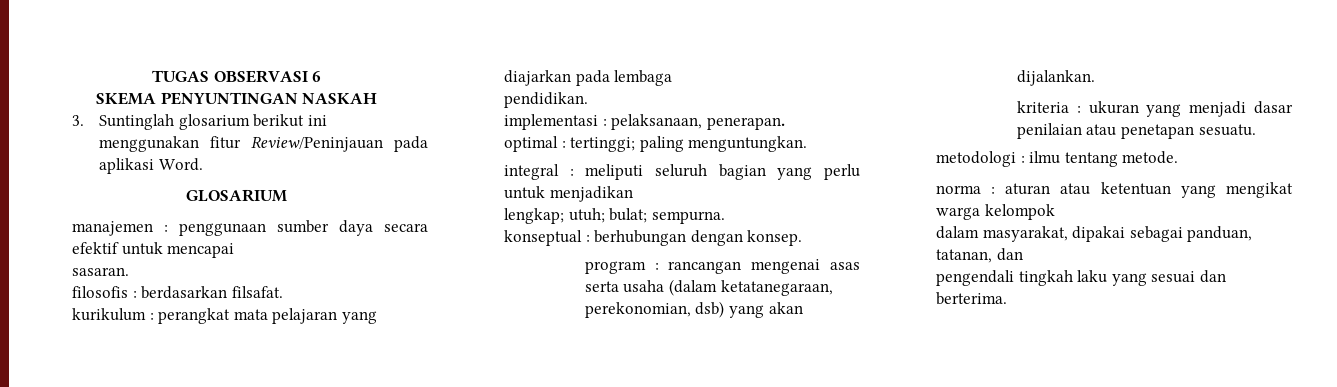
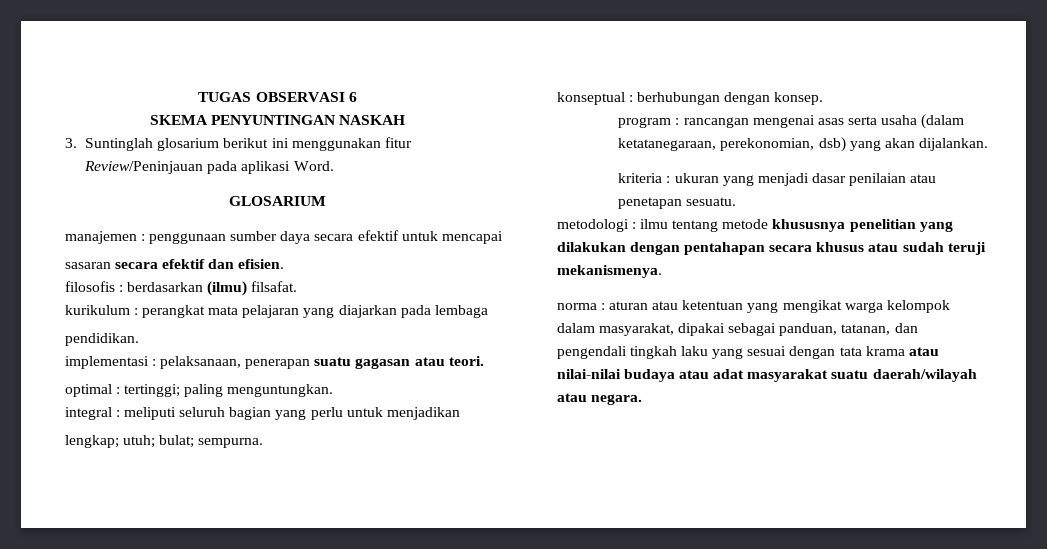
[71,267,129,276] sasaran. -> [64,259,285,269] sasaran secara efektif dan efisien.
(228, 292) none -> [207,281,248,296] (ilmu)
[706,117,785,130] penerapan. -> [245,356,484,369] penerapan suatu gagasan atau teori.
[1122,151,1179,164] metode. -> [722,219,953,232] [556,242,986,255] [556,265,662,278] metode khususnya penelitian yang dilakukan dengan pentahapan secara khusus atau sudah teruji mekanismenya.
[1199,270,1226,283] [935,292,1007,305] dan berterima. -> [789,346,940,359] [556,369,977,382] [556,393,642,405] dengan tata krama atau nilai-nilai budaya atau adat masyarakat suatu daerah/wilayah atau negara.

